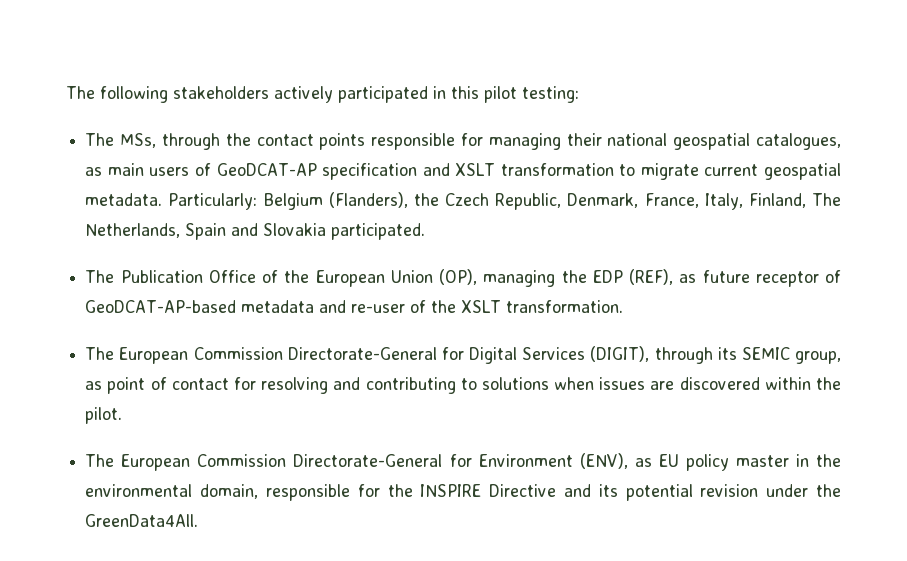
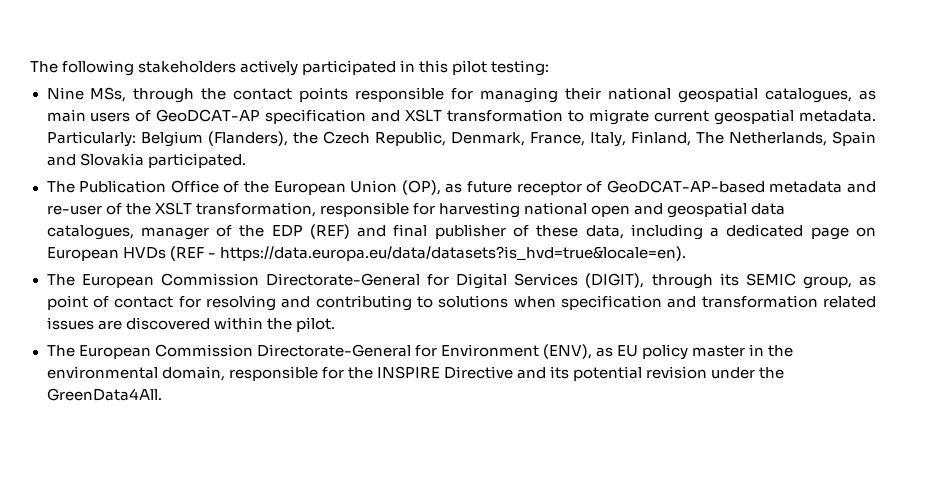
[85,133,115,146] The -> [46,87,84,100] Nine
[483,269,673,287] managing the EDP (REF), -> (441, 187) none
[506,300,624,313] transformation. -> [195,202,786,218] [46,224,876,240] [46,246,686,261] transformation, responsible for harvesting national open and geospatial data catalogues, manager of the EDP (REF) and final publisher of these data, including a dedicated page on European HVDs (REF - https://data.europa.eu/data/datasets?is_hvd=true&locale=en).
(595, 383) none -> [560,295,876,310] specification and transformation related

